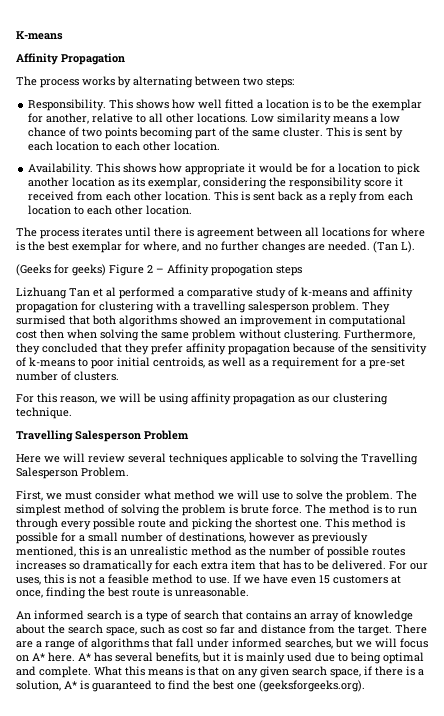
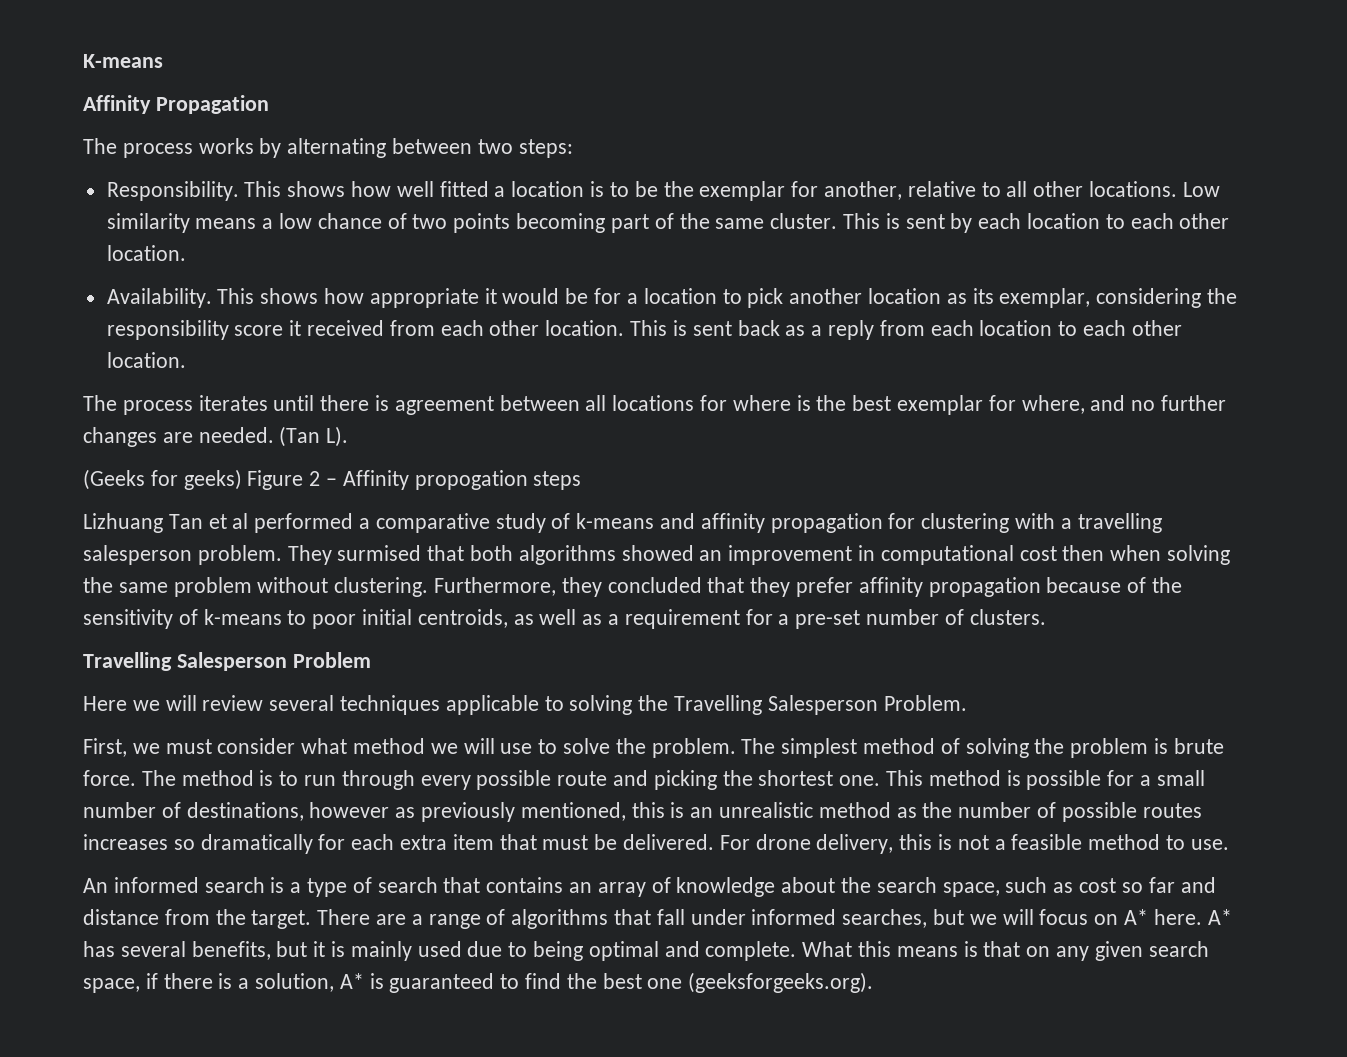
[16,393,388,405] [16,407,72,419] // For this reason, we will be using affinity propagation as our clustering technique. -> (1046, 617) none
[283,560,314,570] has to -> [542,835,589,850] must
[410,563,428,570] [16,577,41,585] our uses, -> [755,834,894,854] drone delivery,
[233,574,401,584] [16,587,249,599] If we have even 15 customers at once, finding the best route is unreasonable. -> (1229, 844) none

